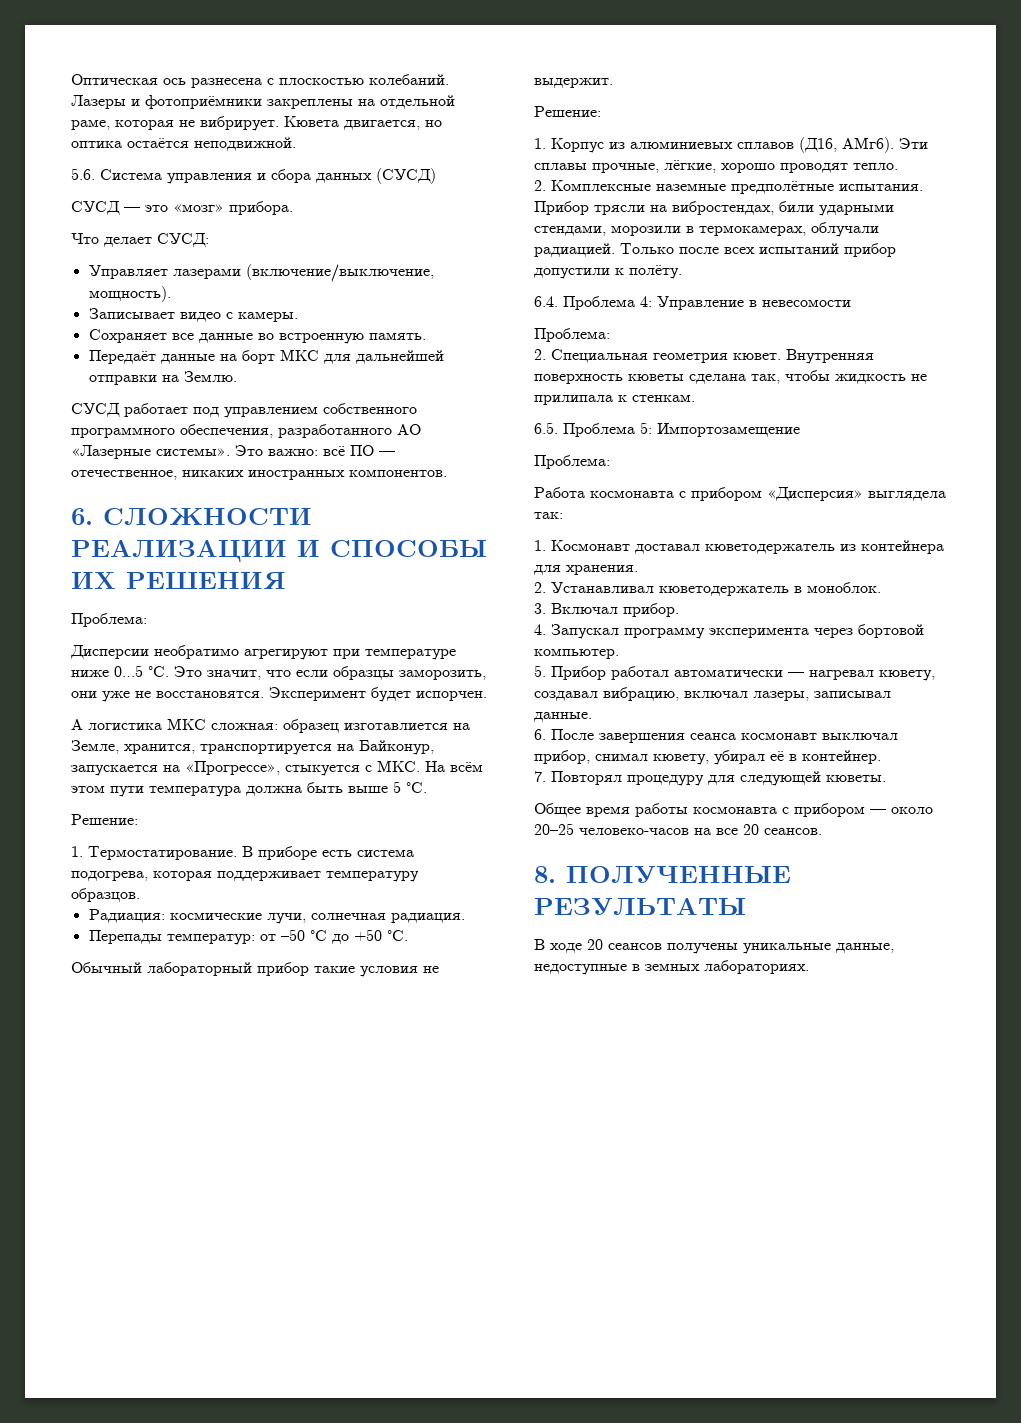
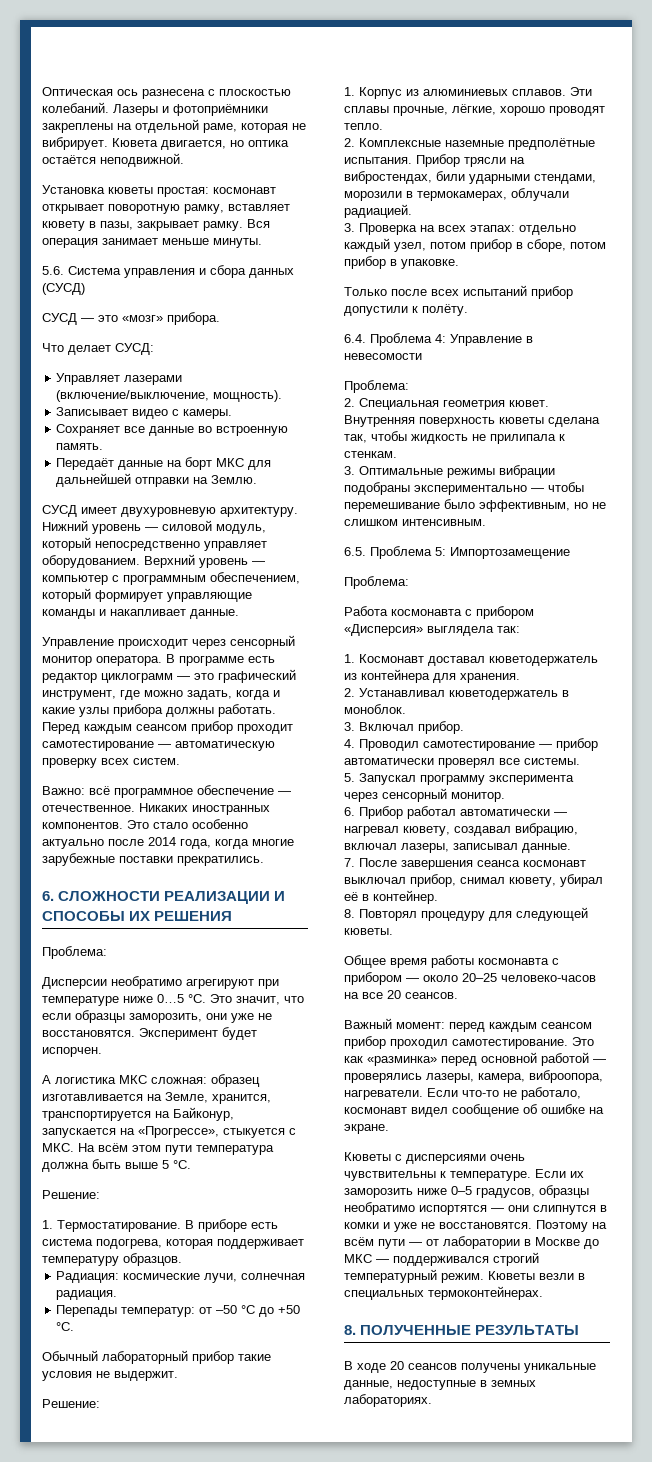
(296, 144) none -> [42,185,276,197] [42,204,290,214] [42,219,270,231] [42,238,262,248] // Установка кюветы простая: космонавт открывает поворотную рамку, вставляет кювету в пазы, закрывает рамку. Вся операция занимает меньше минуты.
[124,403,417,418] [71,424,421,438] [71,445,395,459] [71,469,447,480] работает под управлением собственного программного обеспечения, разработанного АО «Лазерные системы». Это важно: всё ПО — отечественное, никаких иностранных компонентов. -> [81,507,298,517] [42,520,266,534] [42,537,267,551] [42,554,265,568] [42,572,300,585] [42,588,252,602] [42,609,239,619] [42,635,295,649] [42,654,275,666] [42,669,296,683] [42,690,280,700] [42,704,276,717] [42,721,293,734] [42,741,275,751] [42,758,180,768] [42,785,291,798] [42,803,270,815] [42,819,248,829] [42,837,294,849] [42,853,264,866] имеет двухуровневую архитектуру. Нижний уровень — силовой модуль, который непосредственно управляет оборудованием. Верхний уровень — компьютер с программным обеспечением, который формирует управляющие команды и накапливает данные. // Управление происходит через сенсорный монитор оператора. В программе есть редактор циклограмм — это графический инструмент, где можно задать, когда и какие узлы прибора должны работать. Перед каждым сеансом прибор проходит самотестирование — автоматическую проверку всех систем. // Важно: всё программное обеспечение — отечественное. Никаких иностранных компонентов. Это стало особенно актуально после 2014 года, когда многие зарубежные поставки прекратились.
[344,723,448,730] изготавлиется -> [42,1094,143,1101] изготавливается
[737,137,894,153] сплавов (Д16, АМг6). -> [512,89,566,96] сплавов.
(615, 250) none -> [344,223,576,235] [344,238,606,252] [344,256,459,269] // 3. Проверка на всех этапах: отдельно каждый узел, потом прибор в сборе, потом прибор в упаковке. //
(695, 398) none -> [344,465,555,478] [344,482,584,495] [344,499,606,512] [344,519,486,526] // 3. Оптимальные режимы вибрации подобраны экспериментально — чтобы перемешивание было эффективным, но не слишком интенсивным.
(546, 629) none -> [359,738,598,751] [344,758,580,768] [344,773,355,782] Проводил самотестирование — прибор автоматически проверял все системы. // 5.
[858,624,924,638] [534,648,619,659] [534,665,546,677] бортовой компьютер. // 5. -> [382,788,505,802] [344,807,355,816] сенсорный монитор. // 6.
[534,729,546,740] 6. -> [344,858,355,867] 7.
[534,771,546,782] 7. -> [344,909,355,918] 8.
(822, 831) none -> [344,1018,592,1032] [344,1036,594,1049] [344,1052,606,1066] [344,1070,603,1083] [344,1087,581,1100] [344,1104,604,1117] [344,1124,389,1134] [344,1152,525,1164] [344,1169,584,1181] [344,1185,589,1198] [344,1202,607,1215] [344,1220,607,1232] [344,1236,599,1249] [344,1252,539,1266] [344,1269,585,1283] [344,1286,543,1300] // Важный момент: перед каждым сеансом прибор проходил самотестирование. Это как «разминка» перед основной работой — проверялись лазеры, камера, виброопора, нагреватели. Если что-то не работало, космонавт видел сообщение об ошибке на экране. // Кюветы с дисперсиями очень чувствительны к температуре. Если их заморозить ниже 0–5 градусов, образцы необратимо испортятся — они слипнутся в комки и уже не восстановятся. Поэтому на всём пути — от лаборатории в Москве до МКС — поддерживался строгий температурный режим. Кюветы везли в специальных термоконтейнерах.

